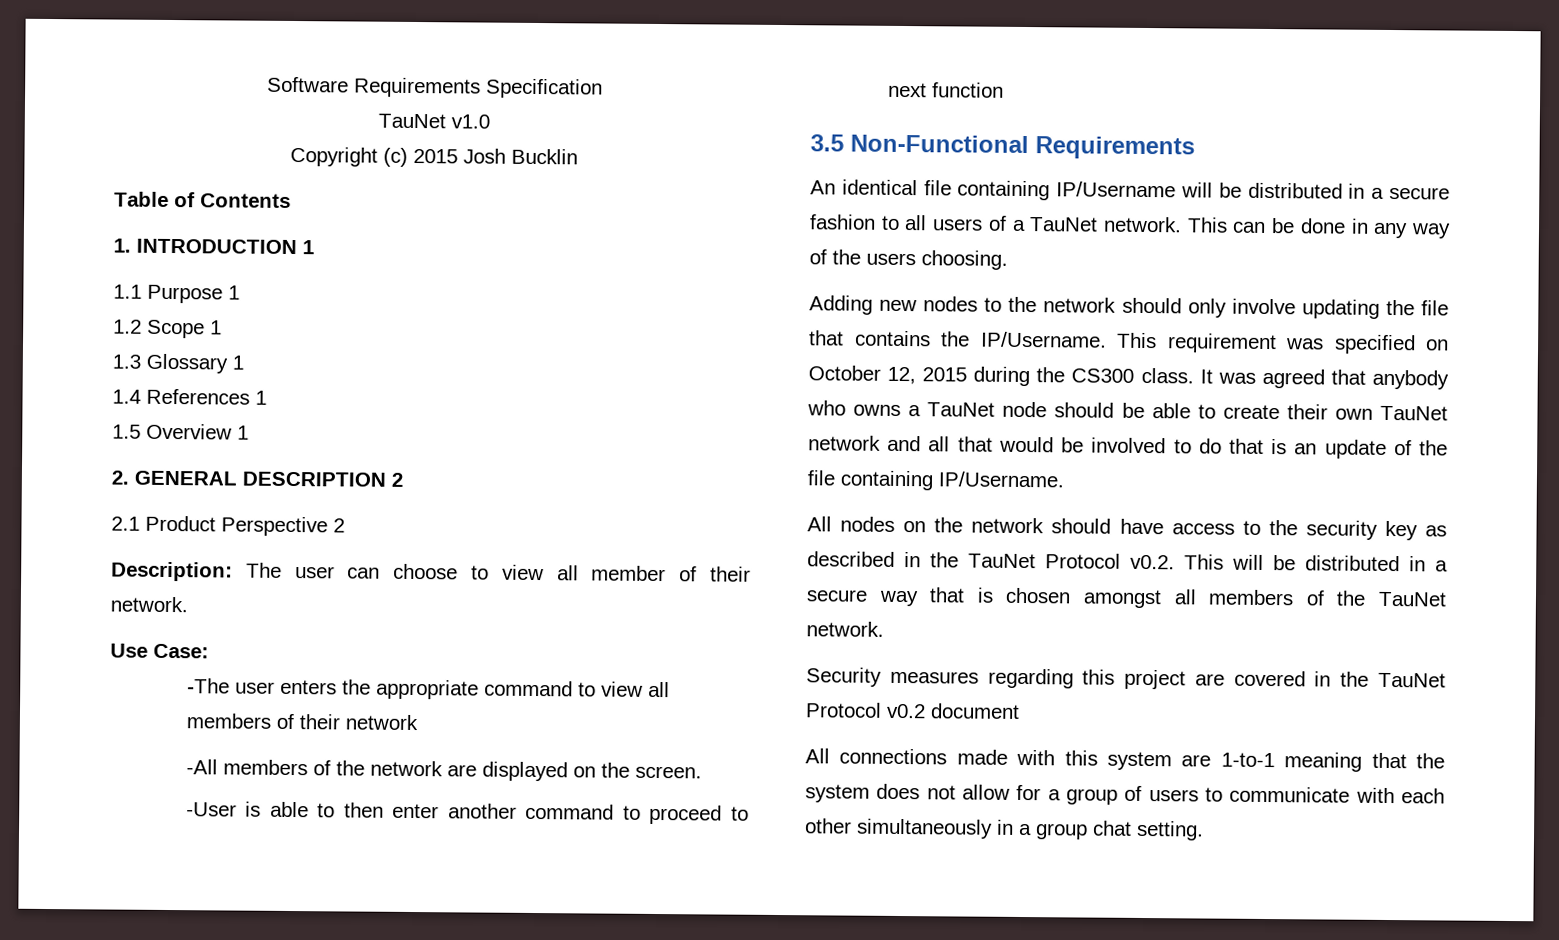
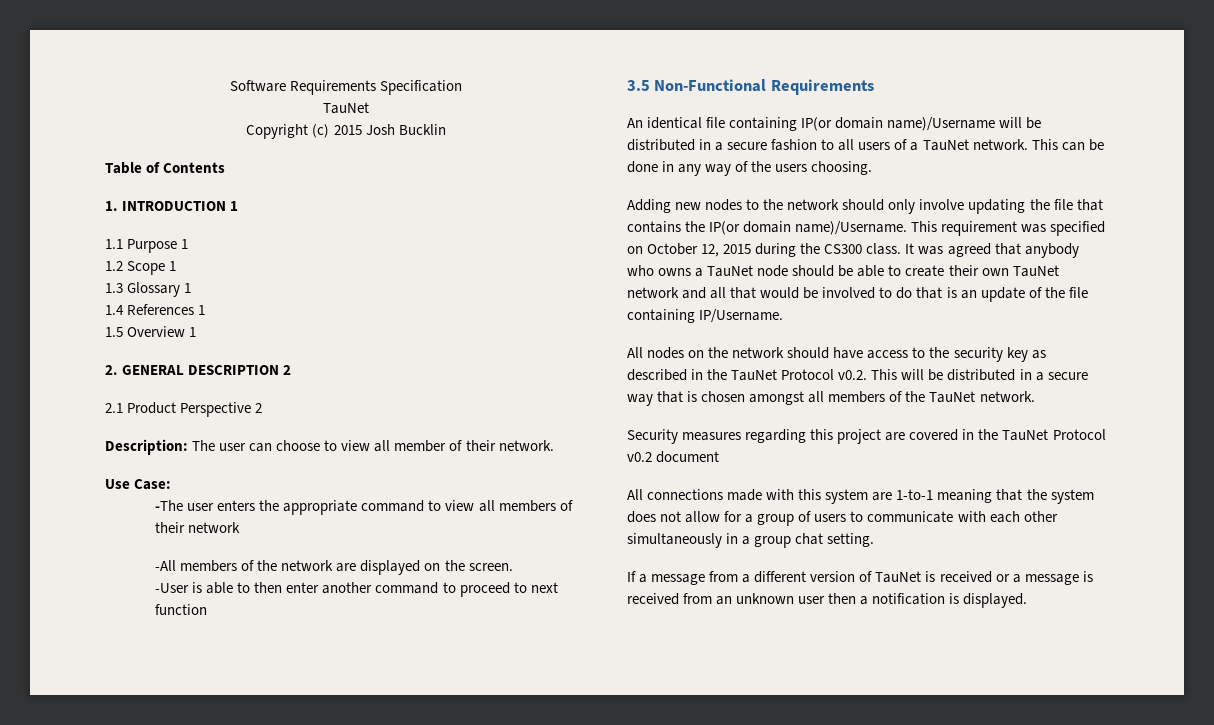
[451,114,490,129] v1.0 -> (369, 108) none
[1056,181,1177,198] IP/Username -> [801,117,996,131] IP(or domain name)/Username
[980,331,1107,348] IP/Username. -> [709,221,908,235] IP(or domain name)/Username.
(1204, 830) none -> [627,571,1093,585] [627,593,1028,608] // If a message from a different version of TauNet is received or a message is received from an unknown user then a notification is displayed.

